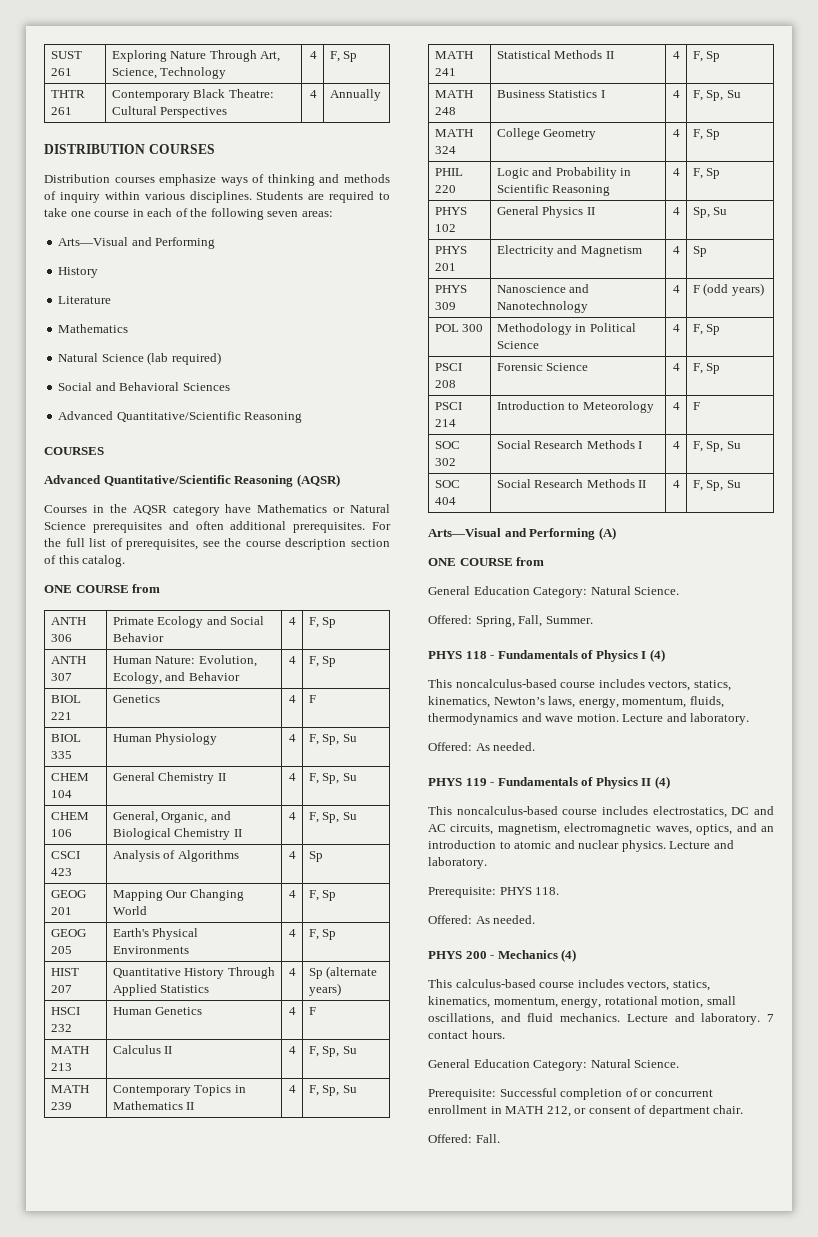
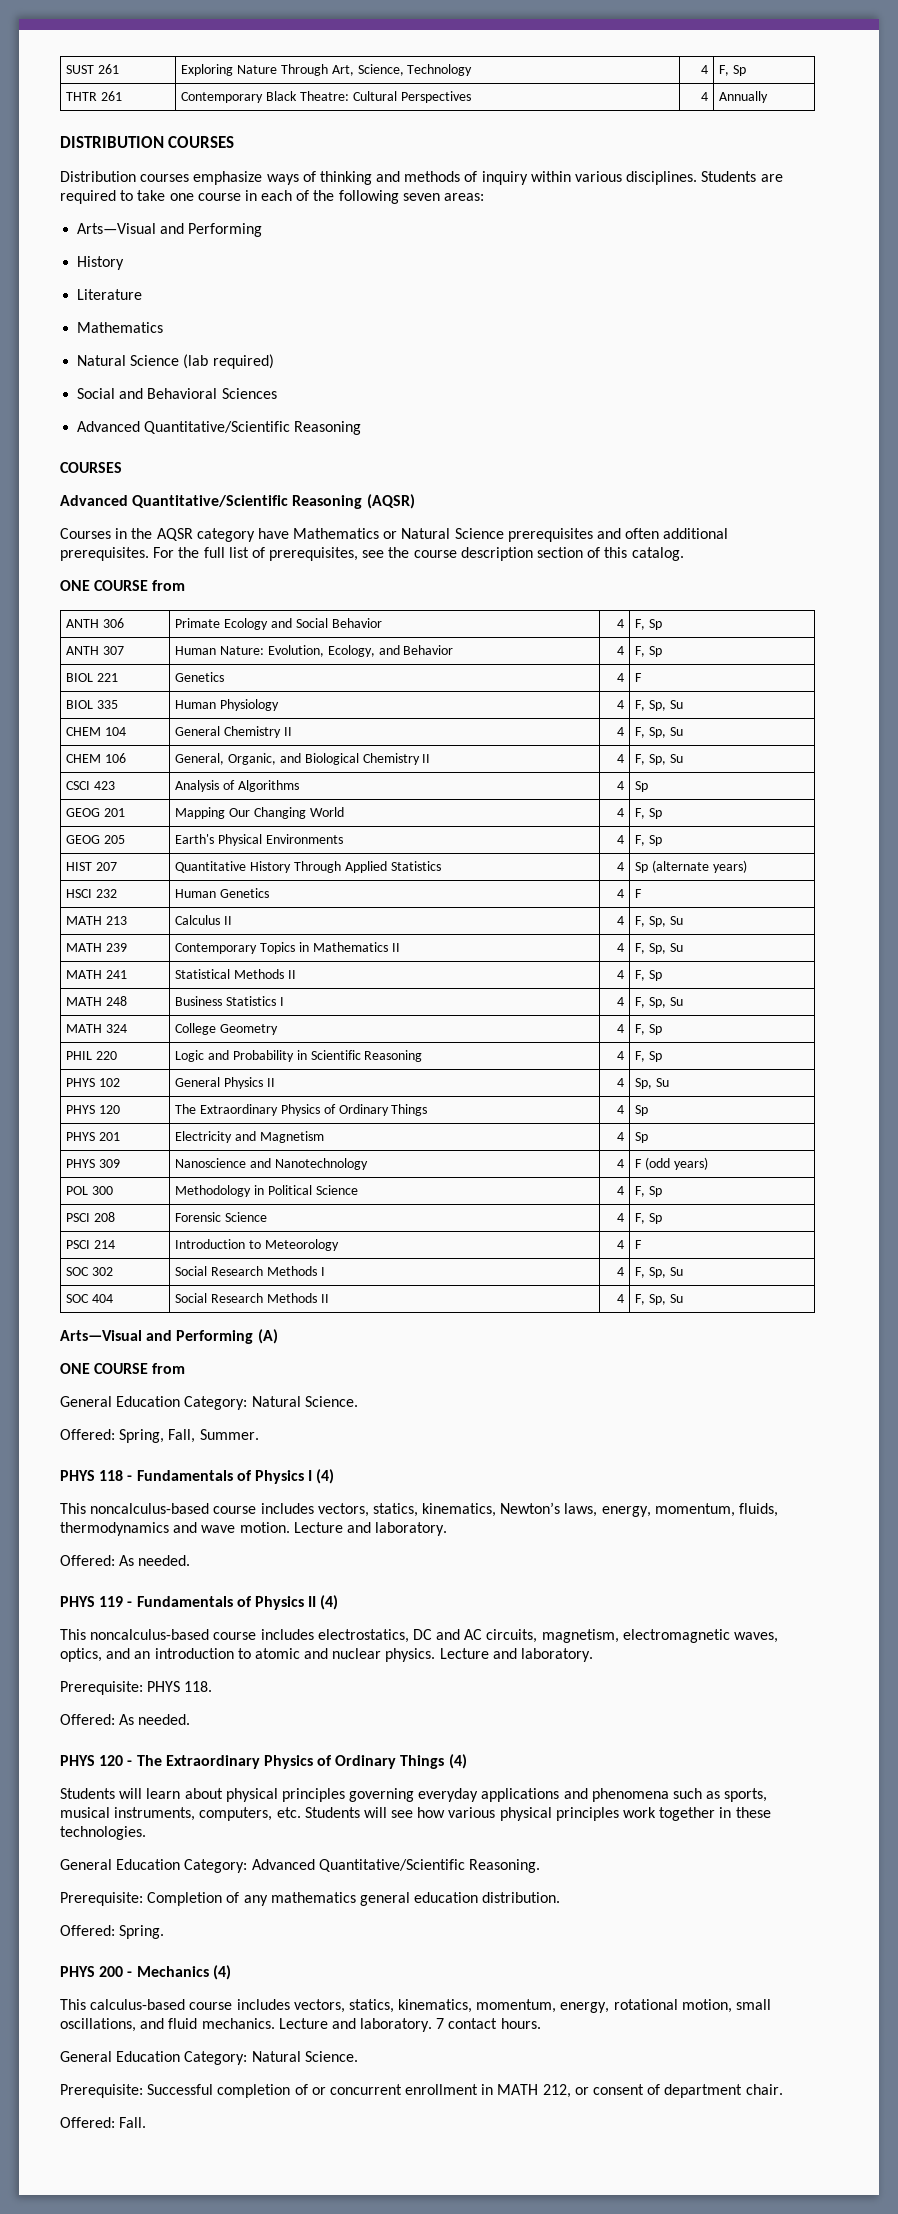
(728, 211) none -> [66,1105,121,1114] [175,1104,428,1116] [616,1105,624,1114] [635,1105,649,1116] // PHYS 120 | The Extraordinary Physics of Ordinary Things | 4 | Sp
(536, 919) none -> [60,1754,467,1769] [60,1788,768,1802] [60,1807,771,1821] [60,1826,146,1840] [60,1859,540,1873] [60,1892,561,1906] [60,1925,165,1939] // PHYS 120 - The Extraordinary Physics of Ordinary Things (4) // Students will learn about physical principles governing everyday applications and phenomena such as sports, musical instruments, computers, etc. Students will see how various physical principles work together in these technologies. // General Education Category: Advanced Quantitative/Scientific Reasoning. // Prerequisite: Completion of any mathematics general education distribution. // Offered: Spring.

